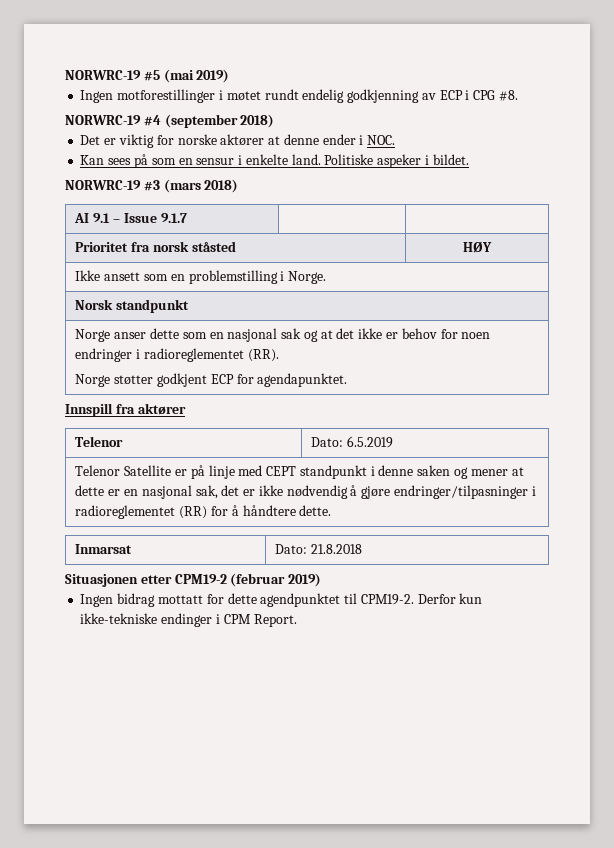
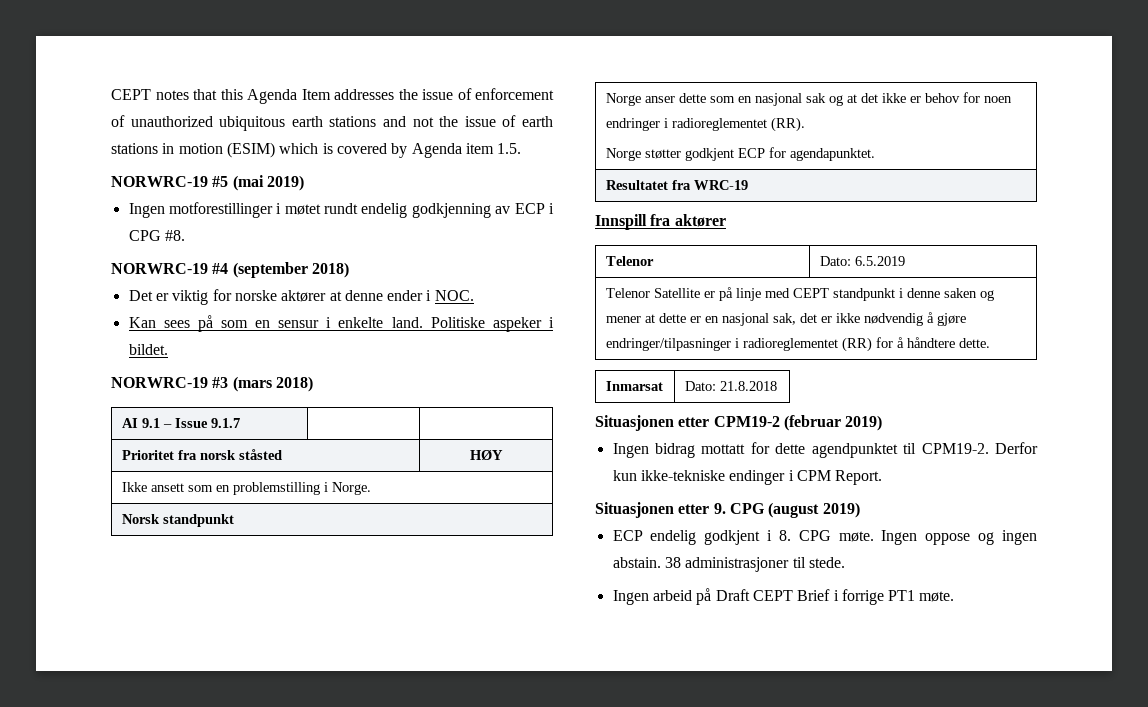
(65, 75) none -> [111,88,554,104] [111,115,554,131] [111,142,522,158] CEPT notes that this Agenda Item addresses the issue of enforcement of unauthorized ubiquitous earth stations and not the issue of earth stations in motion (ESIM) which is covered by Agenda item 1.5. //
(348, 380) none -> [605,180,748,190] // Resultatet fra WRC-19
(297, 620) none -> [595,502,860,518] [612,530,1037,545] [612,557,845,572] [612,588,955,605] // Situasjonen etter 9. CPG (august 2019) // ECP endelig godkjent i 8. CPG møte. Ingen oppose og ingen abstain. 38 administrasjoner til stede. // Ingen arbeid på Draft CEPT Brief i forrige PT1 møte.

